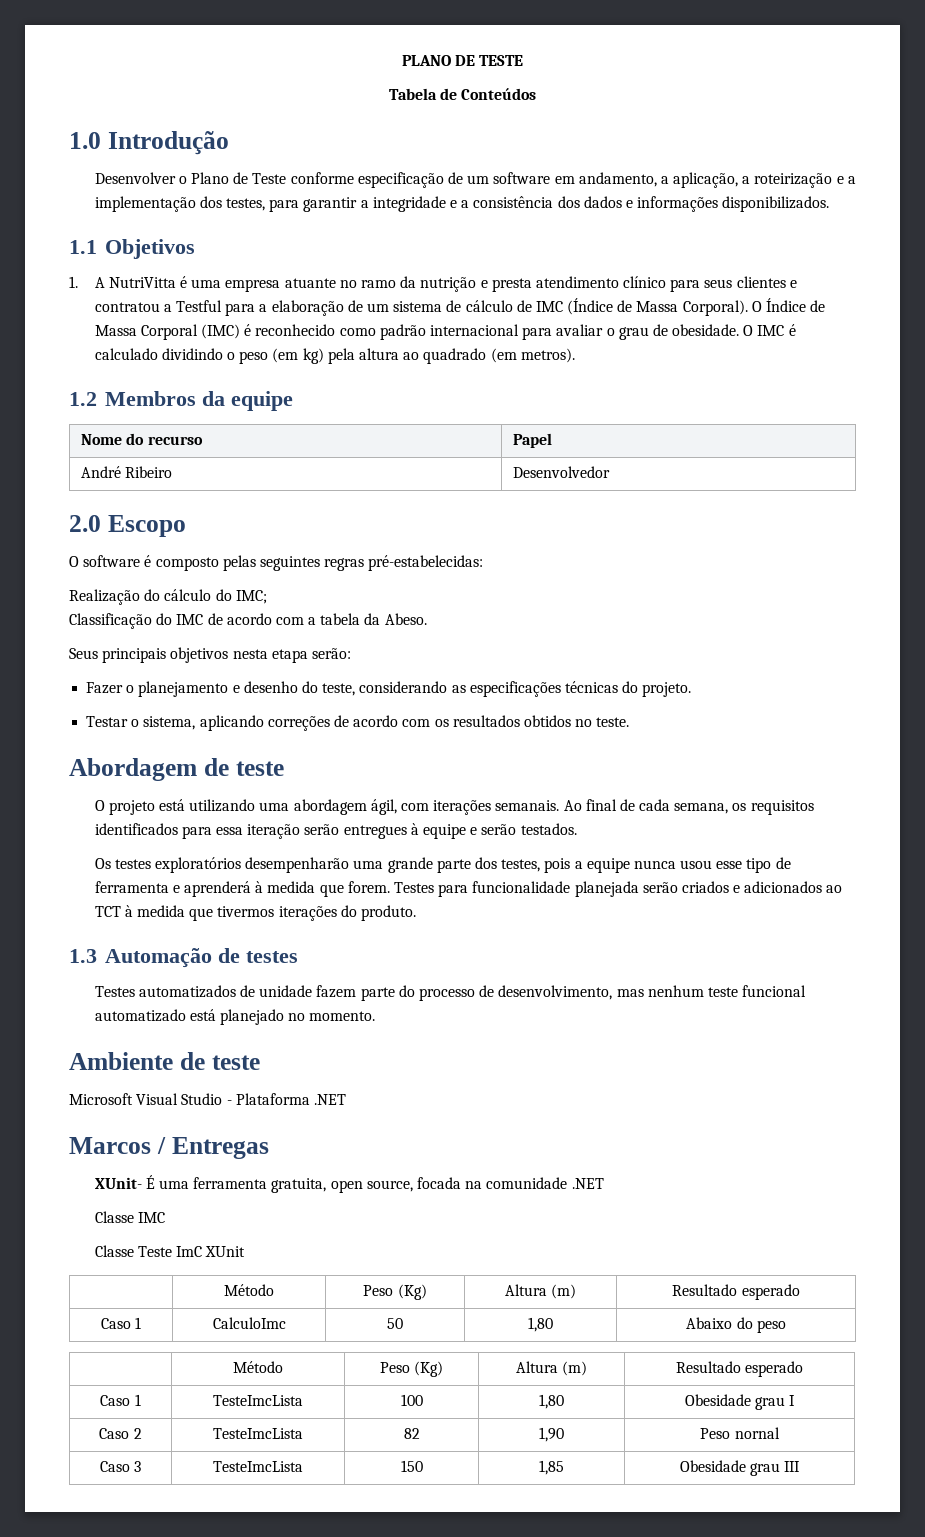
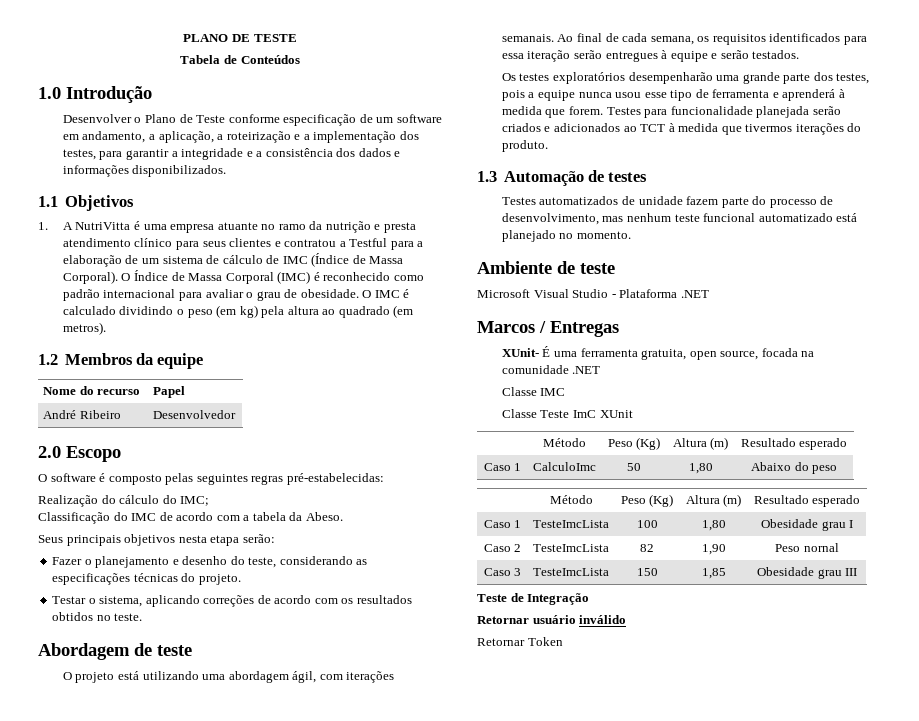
(801, 1466) none -> [477,593,590,605] [477,615,627,624] [477,637,563,646] // Teste de Integração // Retornar usuário inválido // Retornar Token

